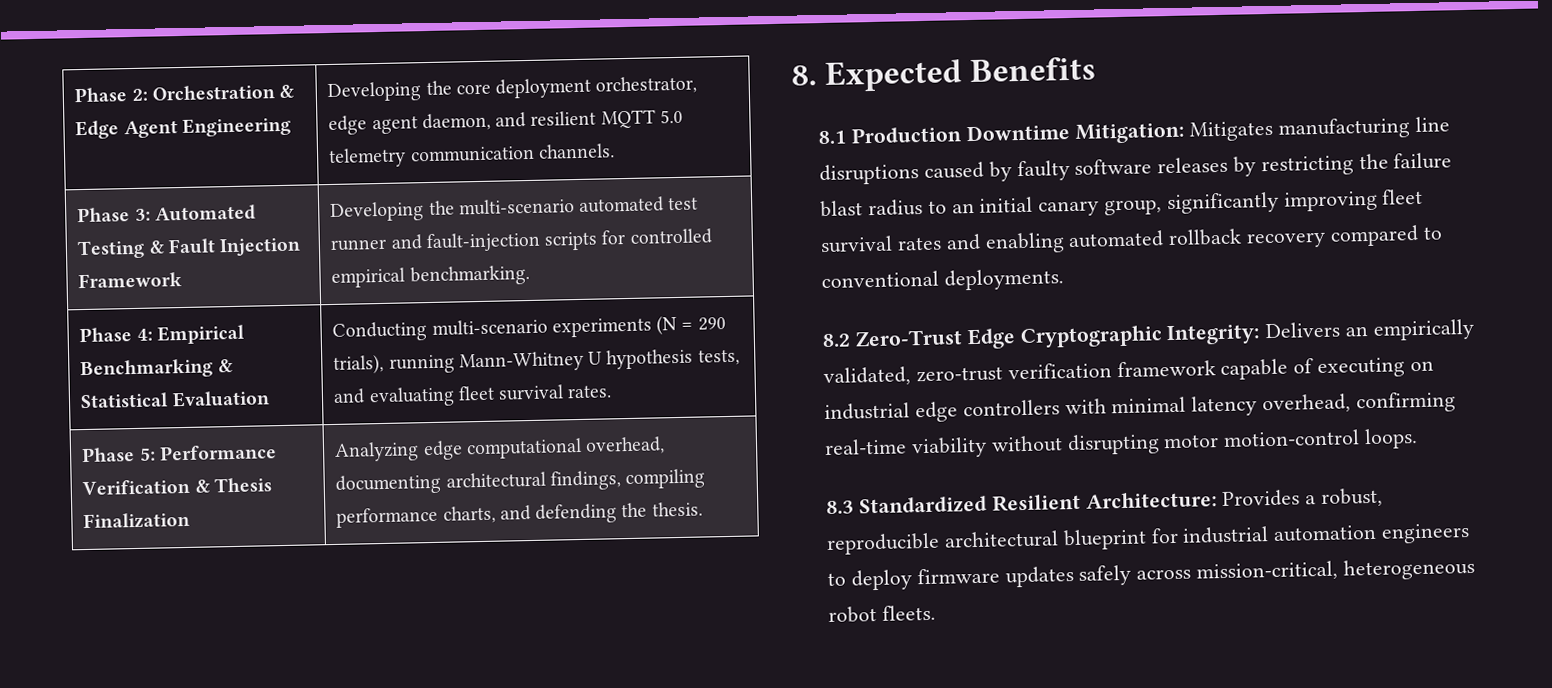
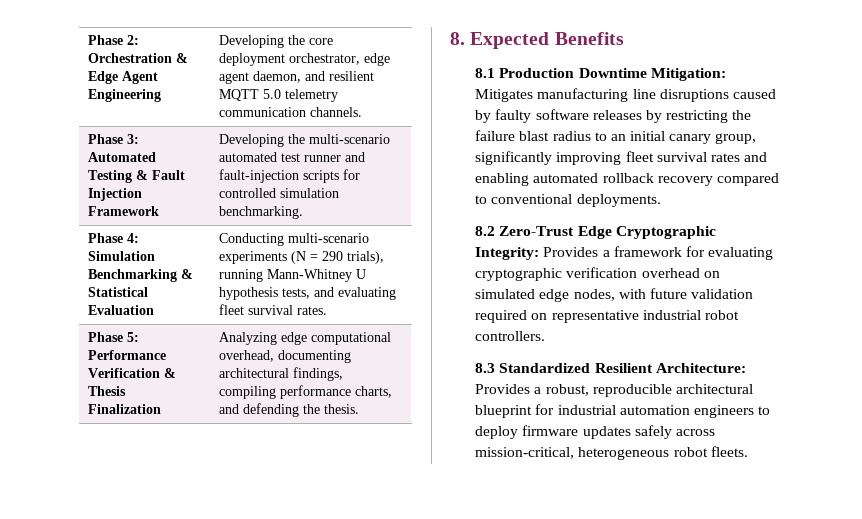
[331,267,406,288] empirical -> [280,188,340,198] simulation
[156,324,245,345] Empirical -> [88,251,156,261] Simulation
[1265,318,1475,341] [823,357,1434,387] [824,391,1456,423] [824,428,1419,459] Delivers an empirically validated, zero-trust verification framework capable of executing on industrial edge controllers with minimal latency overhead, confirming real-time viability without disrupting motor motion-control loops. -> [543,246,774,260] [475,267,720,281] [475,288,754,302] [475,310,739,323] [475,331,546,341] Provides a framework for evaluating cryptographic verification overhead on simulated edge nodes, with future validation required on representative industrial robot controllers.

